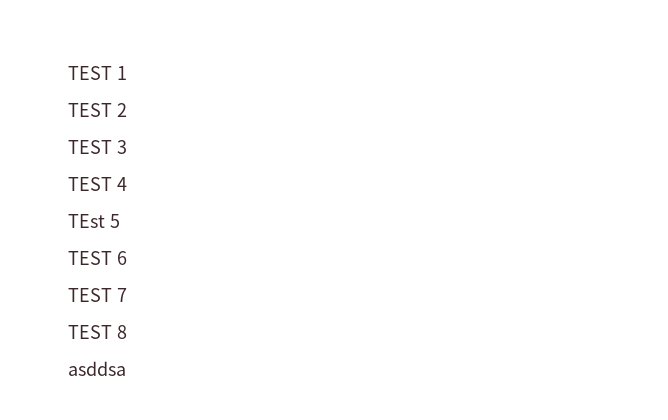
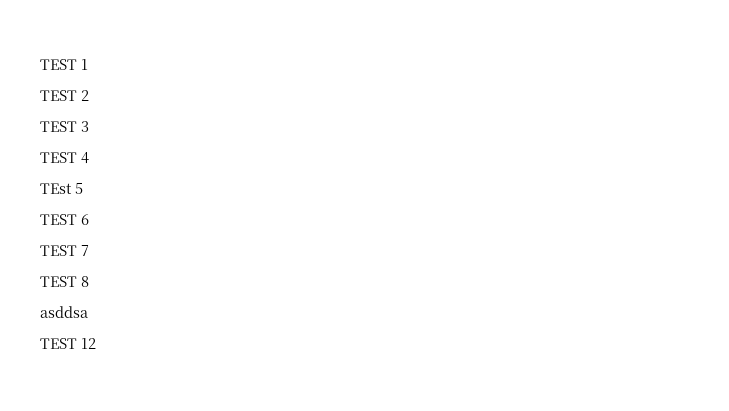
(126, 368) none -> [40,338,96,349] // TEST 12

